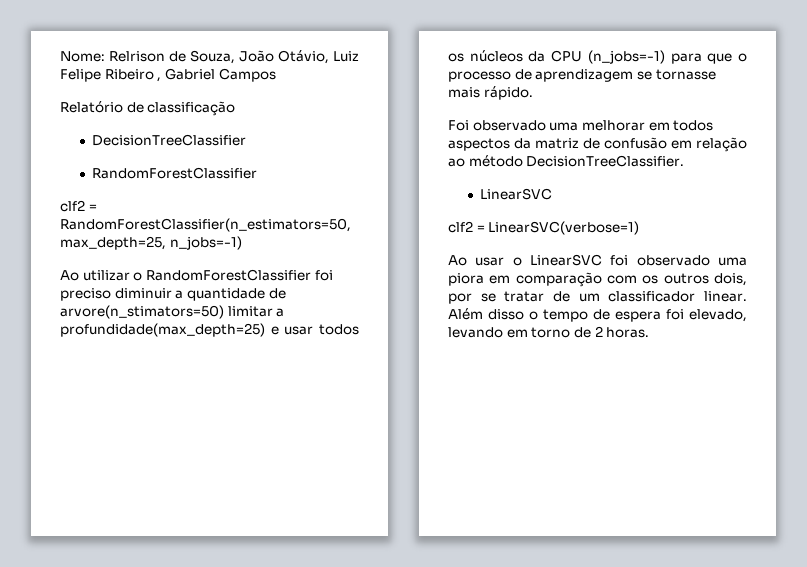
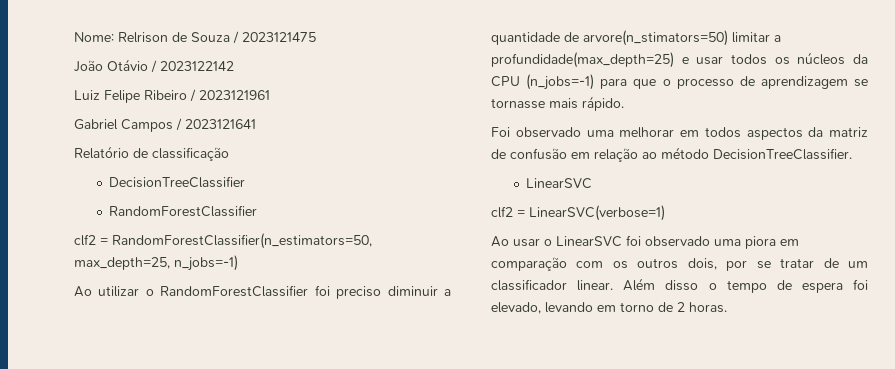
[190,50,329,64] Souza, João Otávio, -> [191,31,316,44] [74,59,234,73] Souza / 2023121475 // João Otávio / 2023122142 //
[157,77,162,82] , -> [190,89,270,102] / 2023121961 //
(276, 75) none -> [176,118,256,131] / 2023121641

